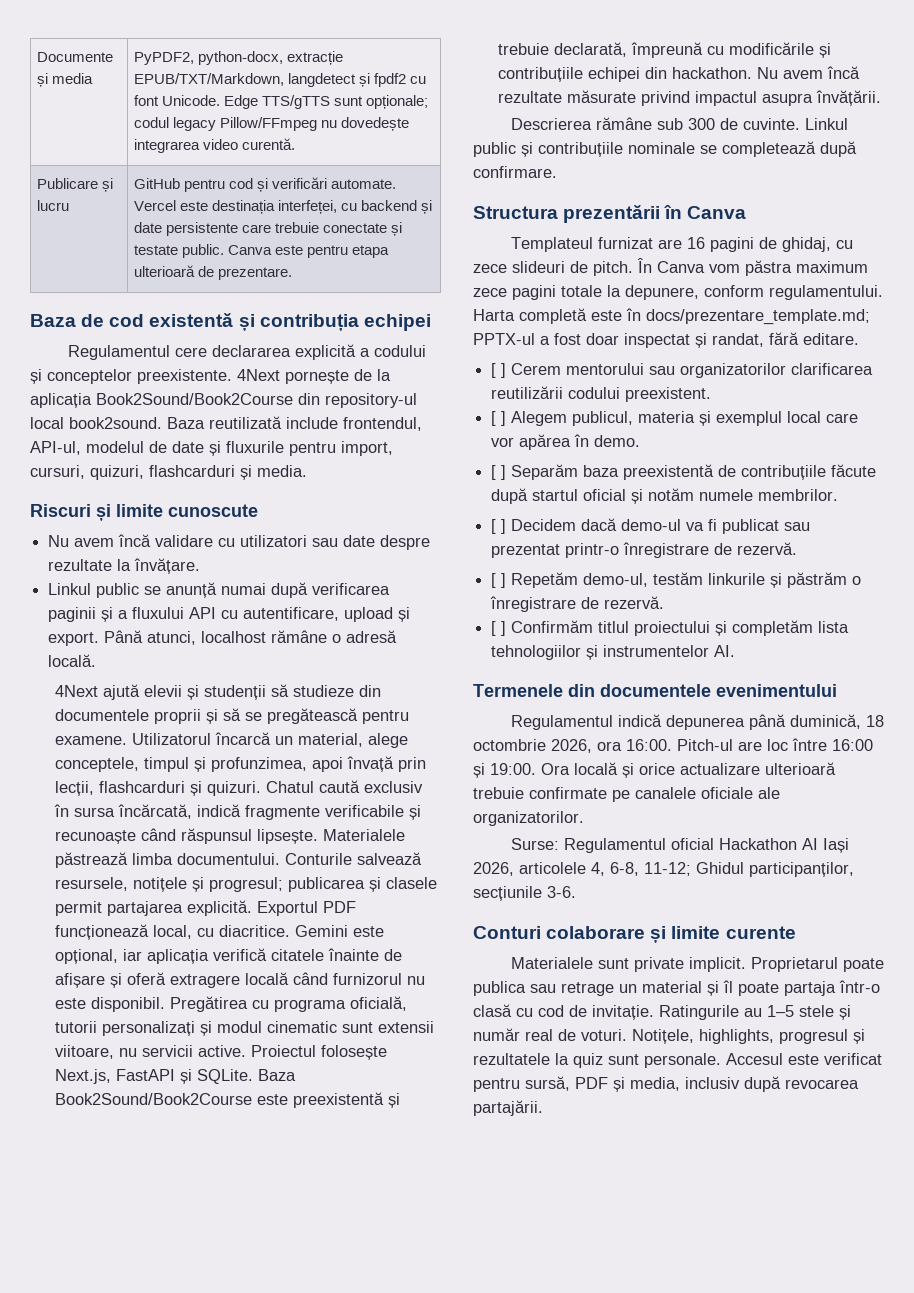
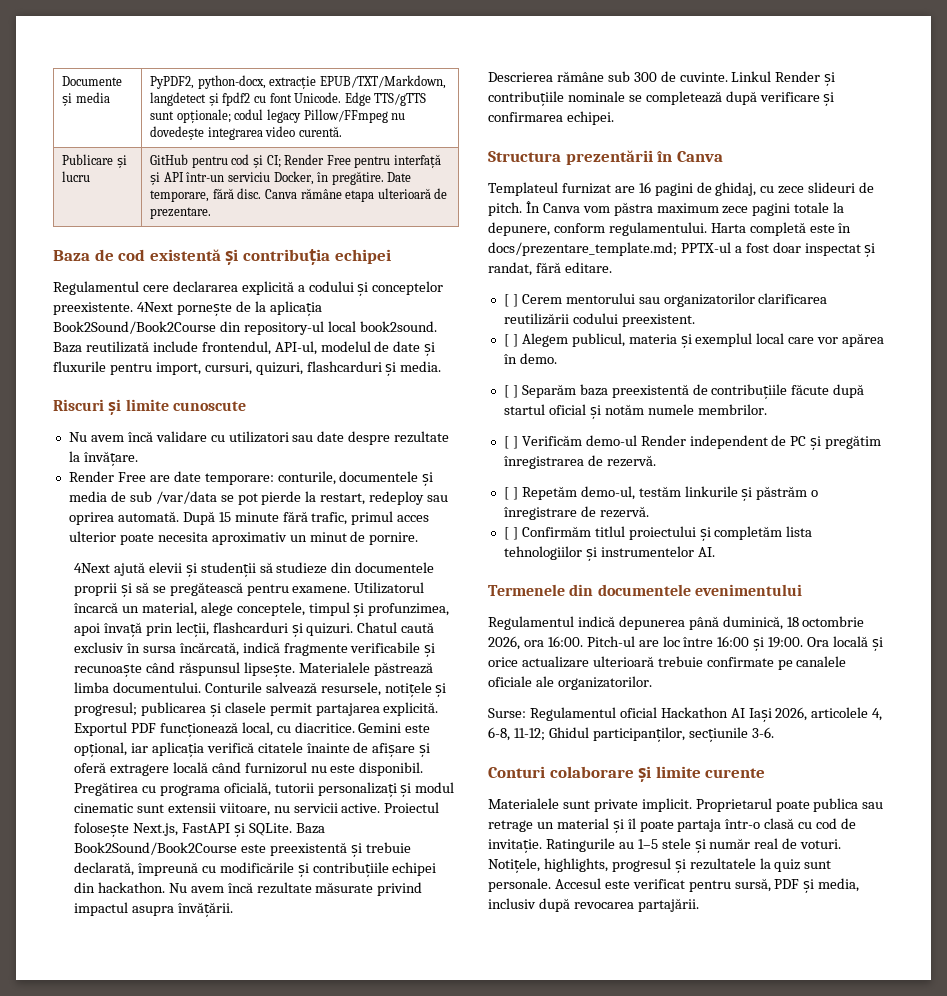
[272,177,397,189] [133,200,433,214] [133,222,403,236] [133,244,349,258] verificări automate. Vercel este destinația interfeței, cu backend și date persistente care trebuie conectate și testate public. Canva este pentru -> [266,154,441,168] [150,171,412,185] [150,188,342,202] CI; Render Free pentru interfață și API într-un serviciu Docker, în pregătire. Date temporare, fără disc. Canva rămâne
[48,582,391,598] [48,607,411,622] [48,630,398,646] [48,654,97,667] Linkul public se anunță numai după verificarea paginii și a fluxului API cu autentificare, upload și export. Până atunci, localhost rămâne o adresă locală. -> [68,471,434,486] [68,491,449,505] [68,511,430,525] [68,531,419,545] Render Free are date temporare: conturile, documentele și media de sub /var/data se pot pierde la restart, redeploy sau oprirea automată. După 15 minute fără trafic, primul acces ulterior poate necesita aproximativ un minut de pornire.
[473,142,516,157] public -> [775,71,821,82] Render
[473,166,557,178] confirmare. -> [759,92,835,106] [488,111,614,125] verificare și confirmarea echipei.
[511,518,811,534] [491,542,710,558] Decidem dacă demo-ul va fi publicat sau prezentat printr-o înregistrare -> [521,435,882,450] [503,456,584,469] Verificăm demo-ul Render independent de PC și pregătim înregistrarea

